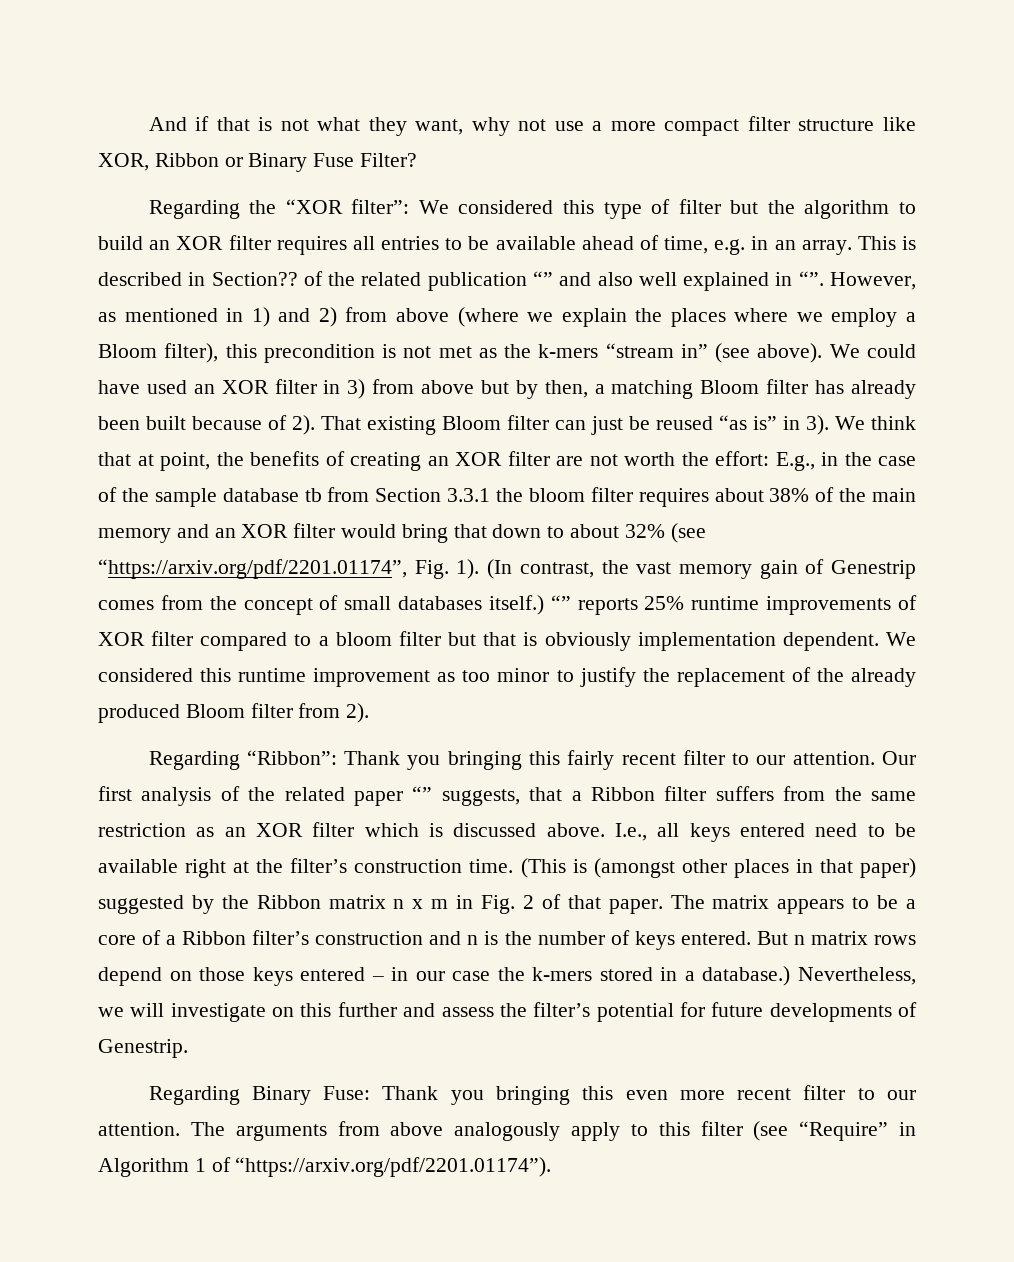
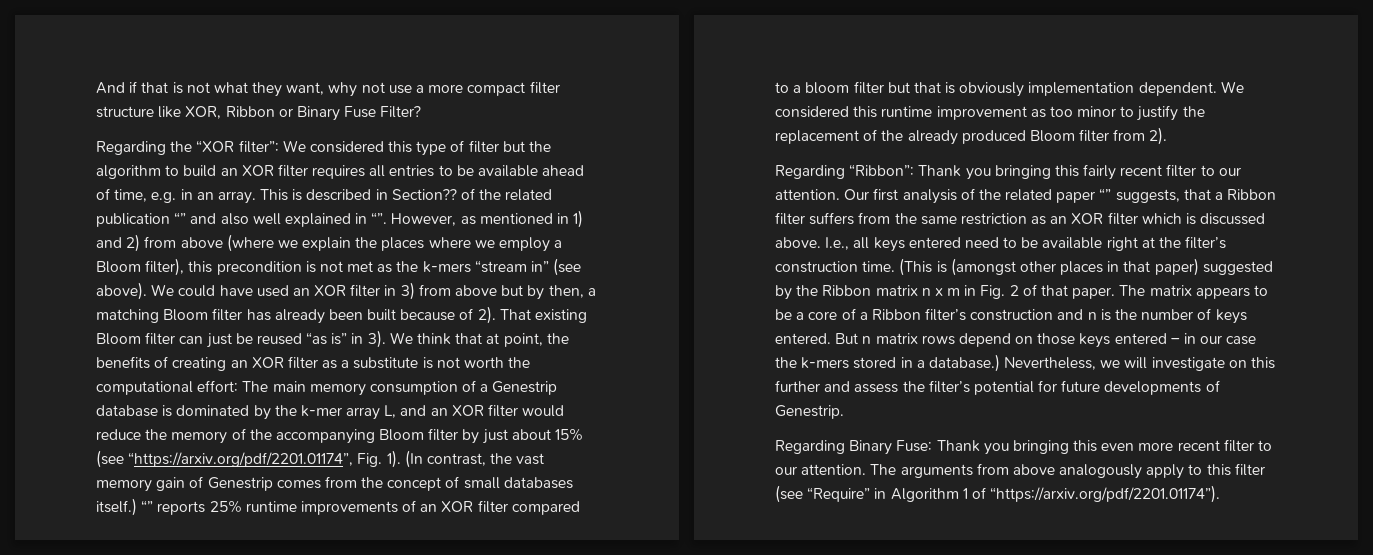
[556,451,916,471] [98,487,916,507] [98,528,171,543] are not worth the effort: E.g., in the case of the sample database tb from Section 3.3.1 the bloom filter requires about 38% of the main memory -> [322,357,531,369] [96,380,558,396] [96,405,397,420] as a substitute is not worth the computational effort: The main memory consumption of a Genestrip database is dominated by the k-mer array L,
[401,524,665,543] bring that down to about 32% -> [96,428,584,444] reduce the memory of the accompanying Bloom filter by just about 15%
(917, 602) none -> [420,504,438,512] an

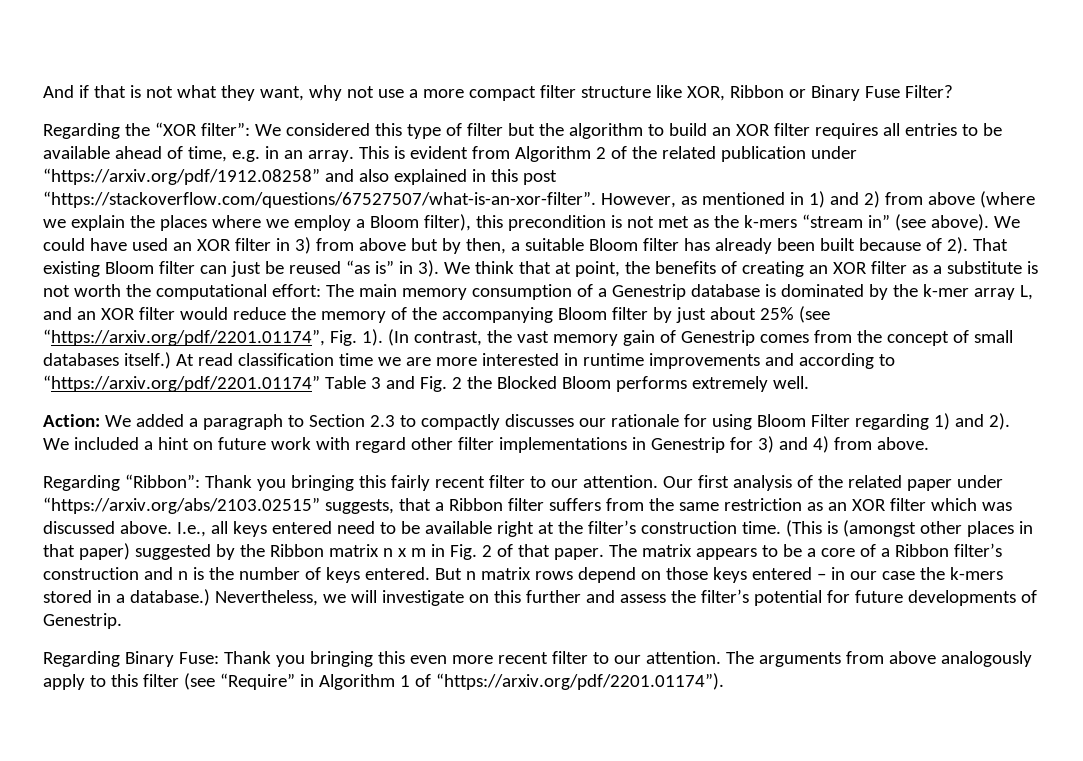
[306,189,457,201] described in Section?? -> [409,146,606,162] evident from Algorithm 2
[174,212,187,224] “” -> [810,146,857,159] [43,168,320,185] under “https://arxiv.org/pdf/1912.08258”
[252,213,281,225] well -> (389, 175) none
[371,212,388,224] “”. -> [490,169,557,185] [43,191,596,208] this post “https://stackoverflow.com/questions/67527507/what-is-an-xor-filter”.
[96,309,159,323] matching -> [524,238,584,251] suitable
[555,428,584,441] 15% -> [759,307,794,320] 25%
[141,500,580,515] [775,81,1244,97] [775,105,1205,121] [775,127,1168,145] “” reports 25% runtime improvements of an XOR filter compared to a bloom filter but that is obviously implementation dependent. We considered this runtime improvement as too minor to justify the replacement of the already produced Bloom filter from 2). -> [175,353,895,369] [43,375,809,392] [43,413,1010,430] [43,436,929,453] At read classification time we are more interested in runtime improvements and according to “https://arxiv.org/pdf/2201.01174” Table 3 and Fig. 2 the Blocked Bloom performs extremely well. // Action: We added a paragraph to Section 2.3 to compactly discusses our rationale for using Bloom Filter regarding 1) and 2). We included a hint on future work with regard other filter implementations in Genestrip for 3) and 4) from above.
[1099,188,1112,200] “” -> [956,475,1003,488] [43,497,320,514] under “https://arxiv.org/abs/2103.02515”
[1186,213,1197,225] is -> [981,502,1012,511] was

